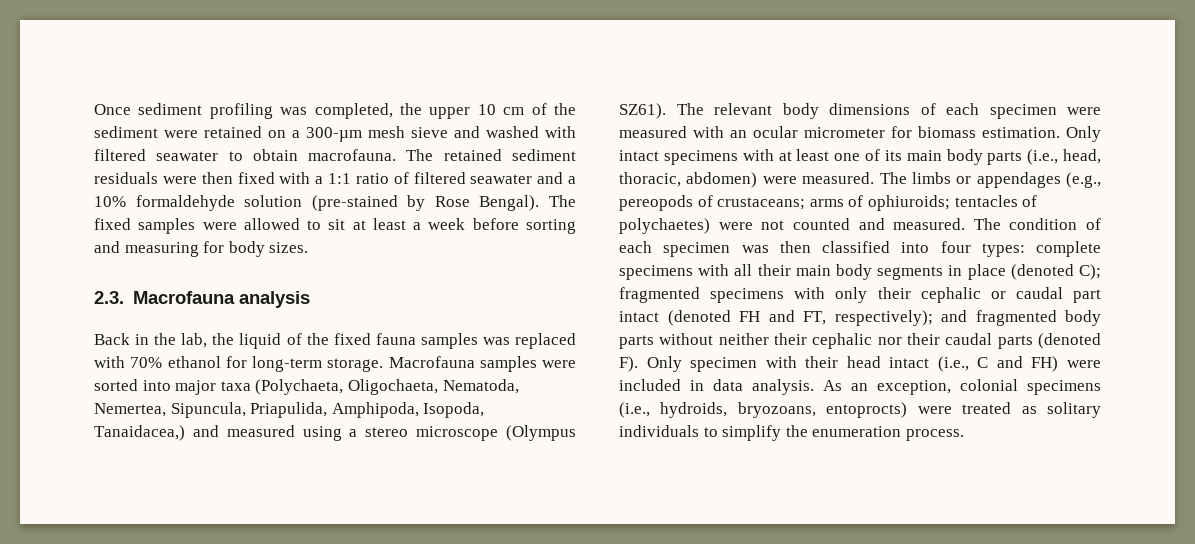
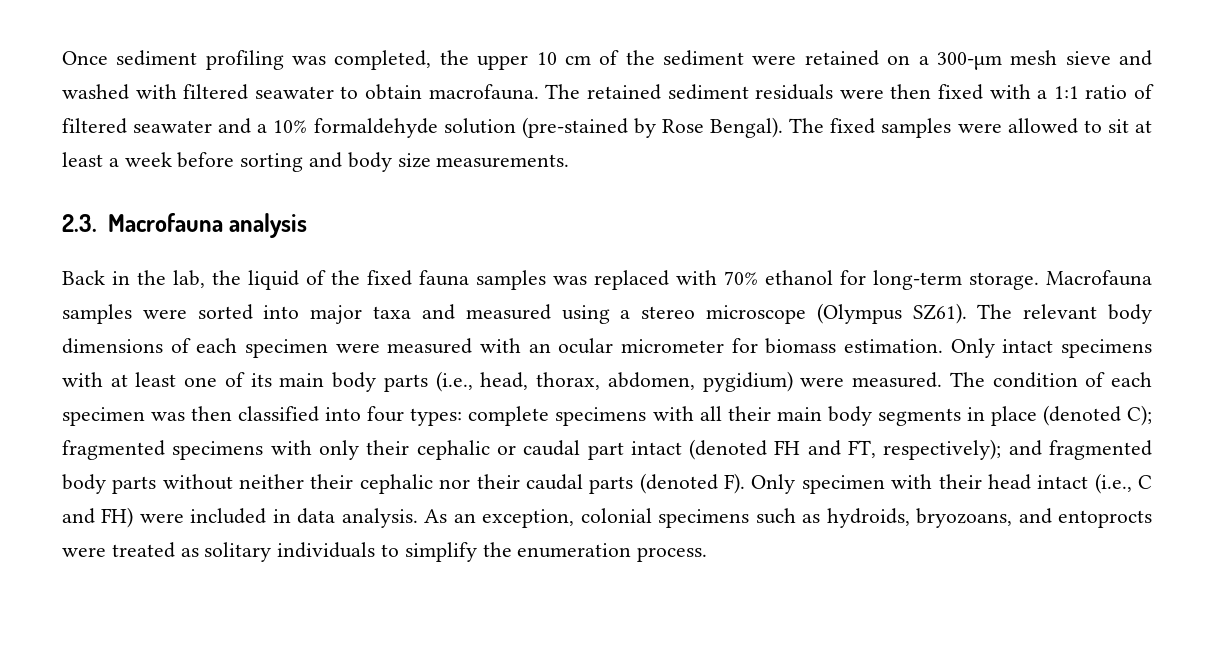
[124,241,309,257] measuring for body sizes. -> [347,152,570,172] body size measurements.
[255,379,519,395] [94,402,485,418] [94,425,185,441] (Polychaeta, Oligochaeta, Nematoda, Nemertea, Sipuncula, Priapulida, Amphipoda, Isopoda, Tanaidacea,) -> (412, 312) none
[619,172,1101,188] [619,195,1038,211] [619,218,885,234] thoracic, abdomen) were measured. The limbs or appendages (e.g., pereopods of crustaceans; arms of ophiuroids; tentacles of polychaetes) were not counted and -> [536,371,845,392] thorax, abdomen, pygidium) were
[619,402,908,418] (i.e., hydroids, bryozoans, entoprocts) -> [755,508,1153,528] such as hydroids, bryozoans, and entoprocts

